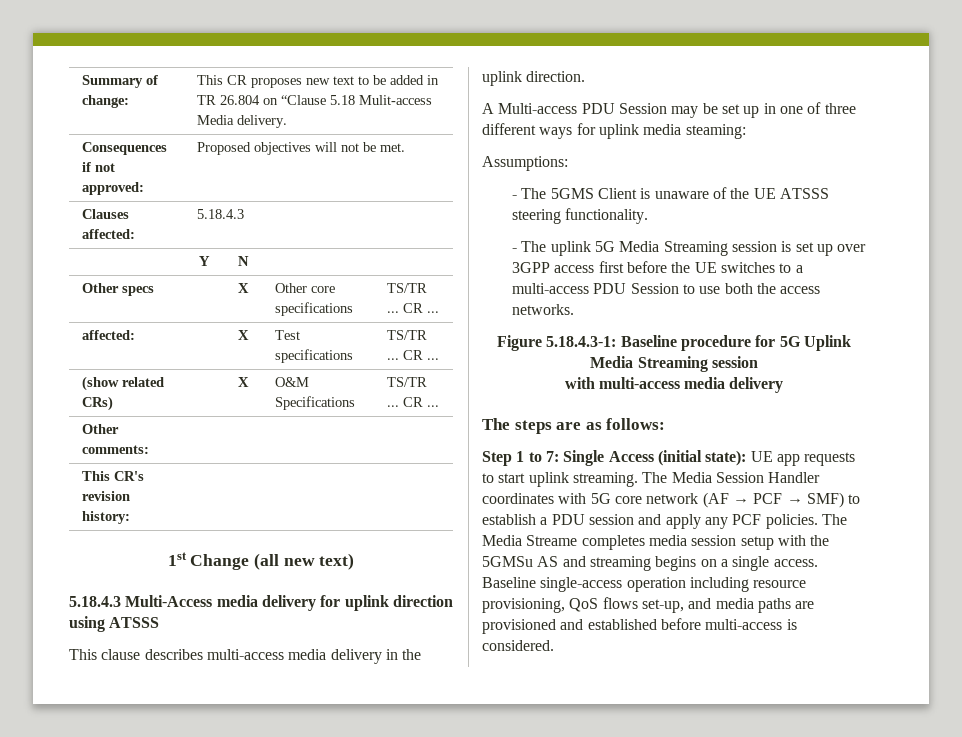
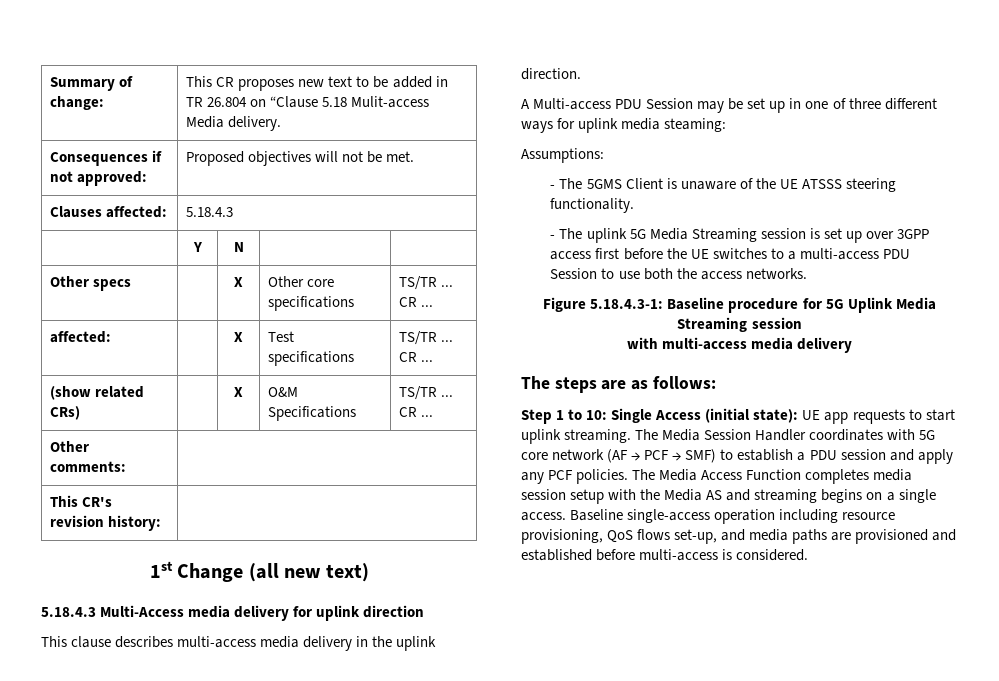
[69,616,160,632] using ATSSS -> (425, 611) none
[545,451,559,462] 7: -> [586,410,608,420] 10:
[526,535,578,546] Streame -> [701,469,802,480] Access Function
[482,556,533,567] 5GMSu -> [664,489,703,501] Media

